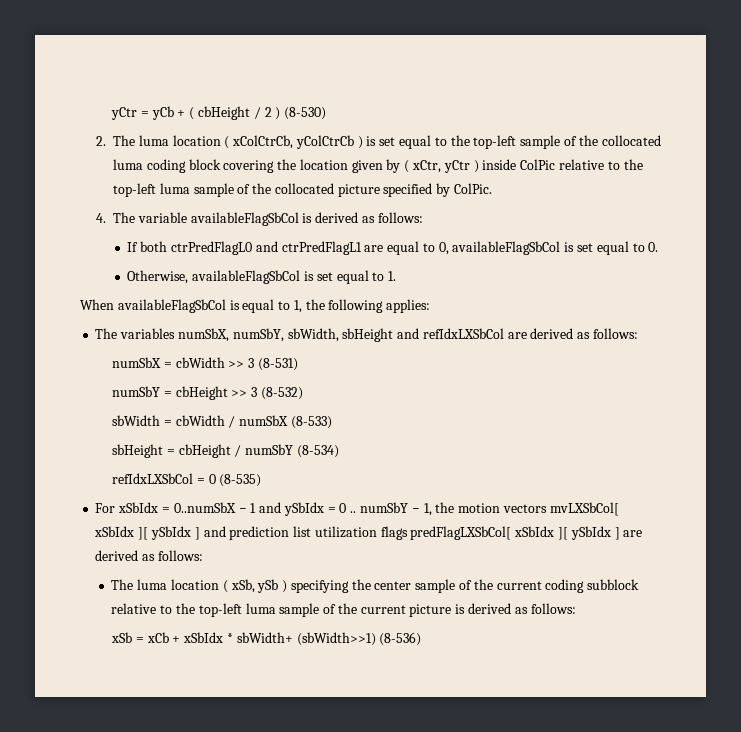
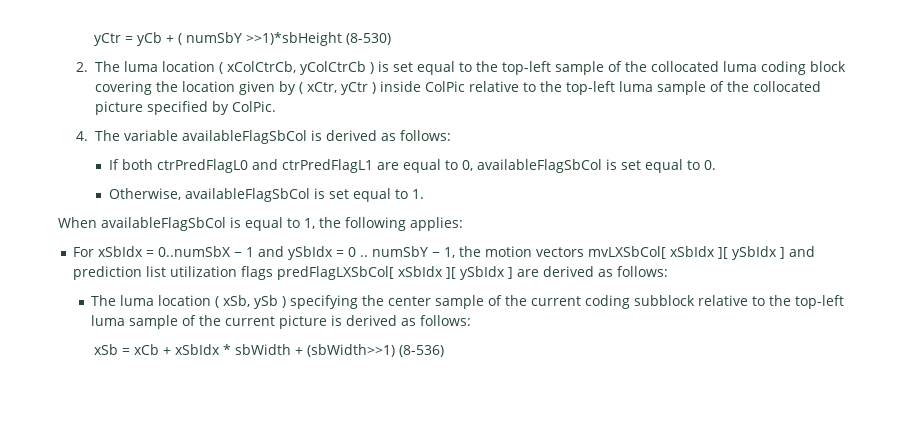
[197,106,281,120] cbHeight / 2 ) -> [185,32,342,46] numSbY >>1)*sbHeight
[95,328,638,342] [112,357,298,371] [112,386,303,400] [112,415,332,429] [112,444,339,458] [112,473,262,487] // The variables numSbX, numSbY, sbWidth, sbHeight and refIdxLXSbCol are derived as follows: // numSbX = cbWidth >> 3 (8-531) // numSbY = cbHeight >> 3 (8-532) // sbWidth = cbWidth / numSbX (8-533) // sbHeight = cbHeight / numSbY (8-534) // refIdxLXSbCol = 0 (8-535) -> (463, 224) none
[236,632,293,643] sbWidth+ -> [234,344,303,355] sbWidth +

